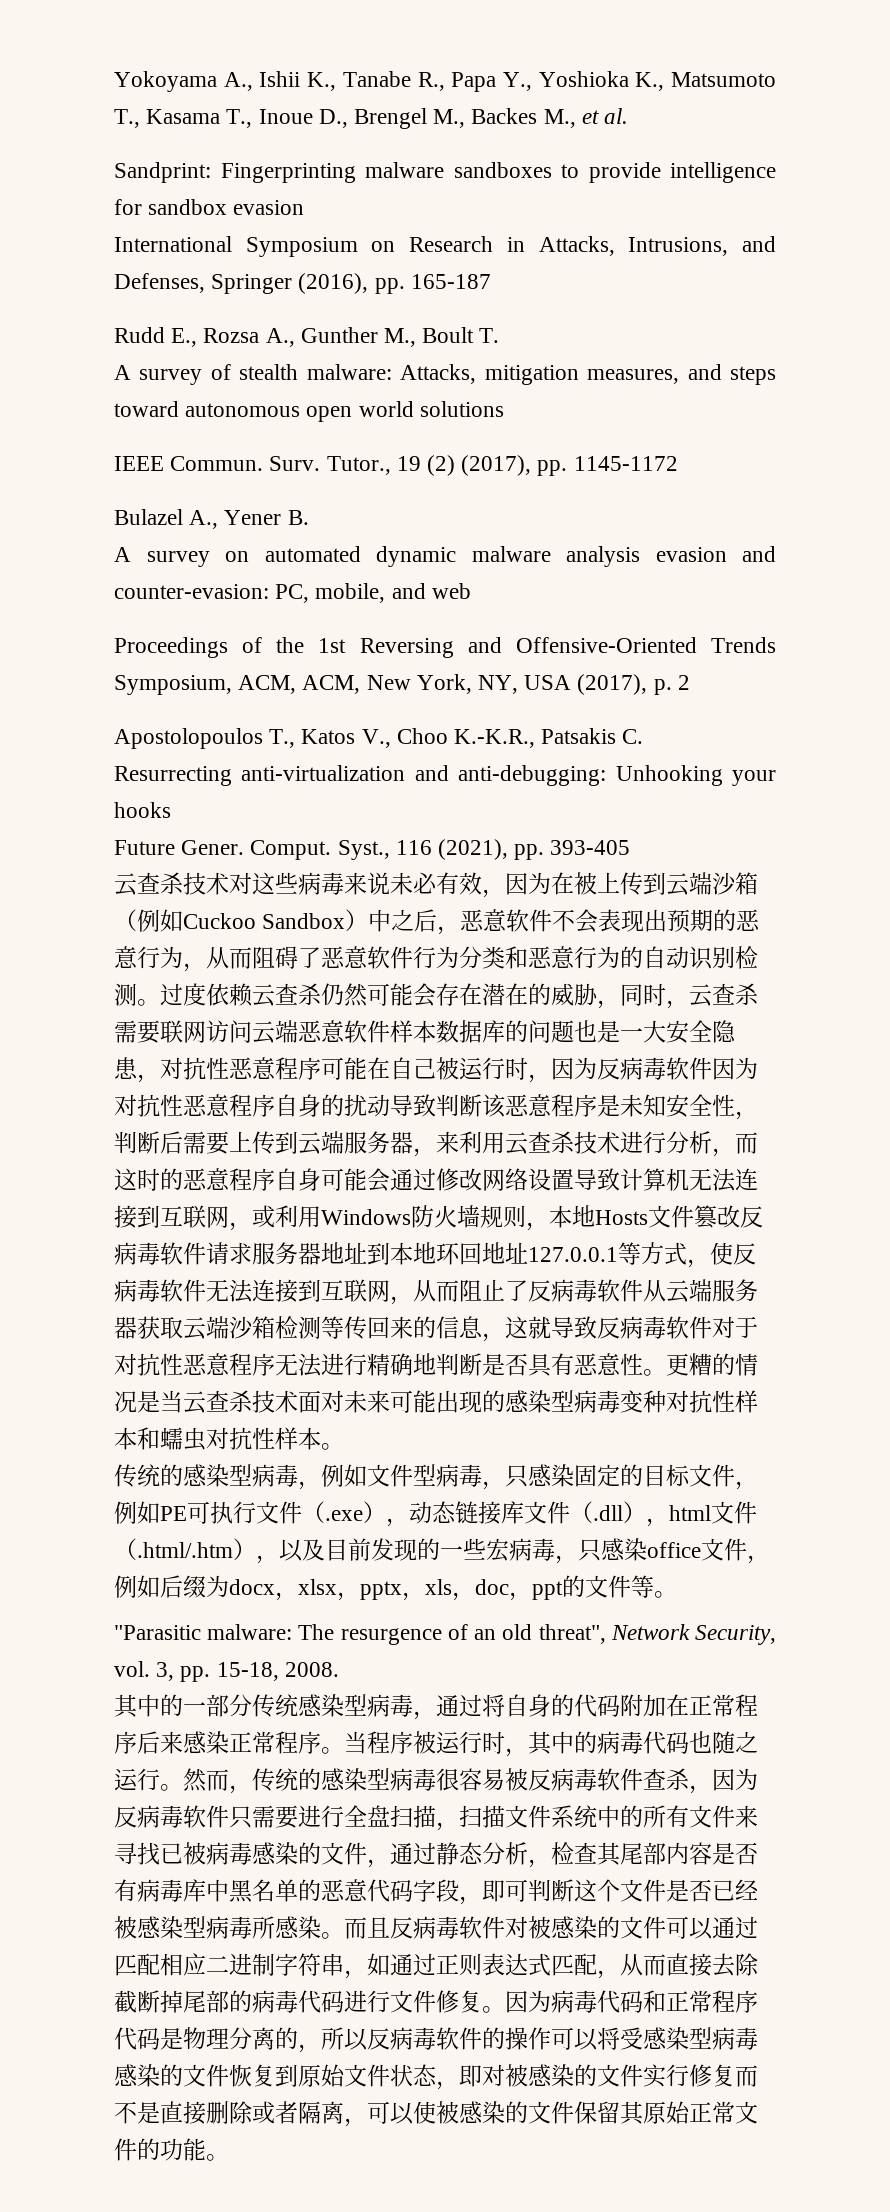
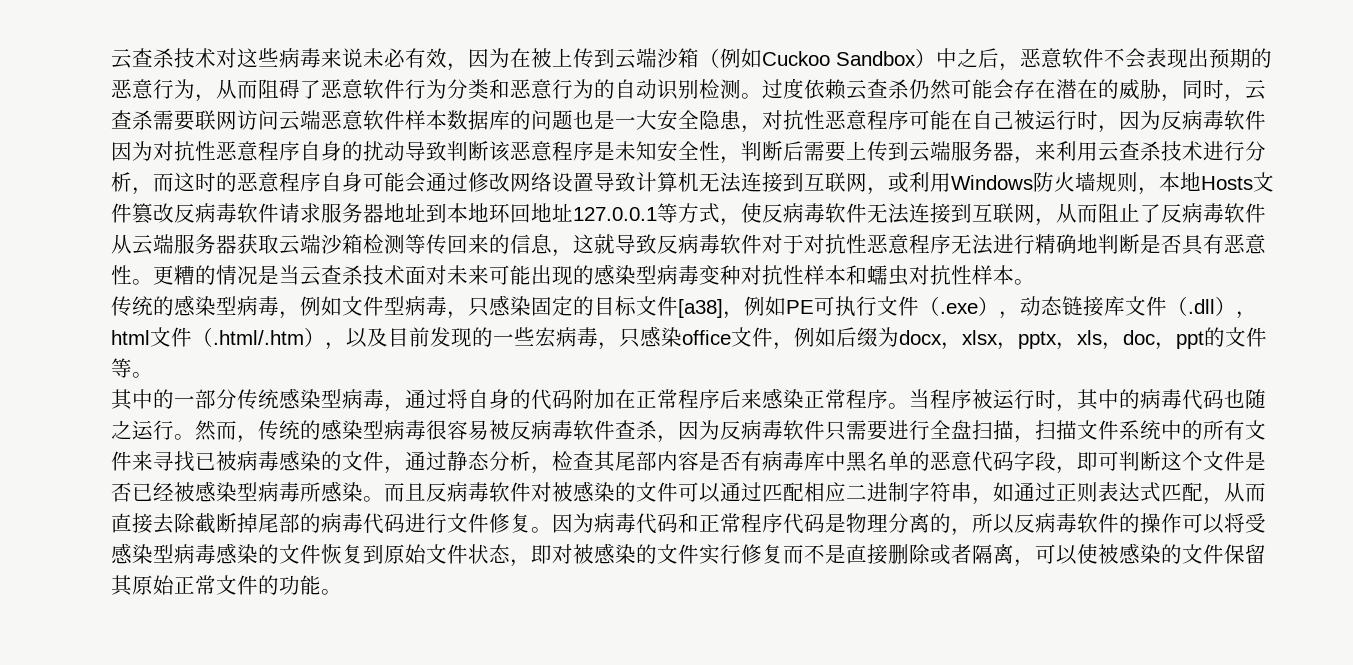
[114,71,776,92] [114,108,629,129] [114,162,776,183] [114,199,305,215] [114,236,776,257] [114,273,491,294] [114,327,500,347] [114,364,776,385] [114,401,504,422] [114,455,678,476] [114,509,309,529] [114,546,776,567] [114,583,471,603] [114,637,776,658] [114,674,690,695] [114,728,644,749] [114,765,776,786] [114,802,171,818] [114,839,631,860] Yokoyama A., Ishii K., Tanabe R., Papa Y., Yoshioka K., Matsumoto T., Kasama T., Inoue D., Brengel M., Backes M., et al. // Sandprint: Fingerprinting malware sandboxes to provide intelligence for sandbox evasion // International Symposium on Research in Attacks, Intrusions, and Defenses, Springer (2016), pp. 165-187 // Rudd E., Rozsa A., Gunther M., Boult T. // A survey of stealth malware: Attacks, mitigation measures, and steps toward autonomous open world solutions // IEEE Commun. Surv. Tutor., 19 (2) (2017), pp. 1145-1172 // Bulazel A., Yener B. // A survey on automated dynamic malware analysis evasion and counter-evasion: PC, mobile, and web // Proceedings of the 1st Reversing and Offensive-Oriented Trends Symposium, ACM, ACM, New York, NY, USA (2017), p. 2 // Apostolopoulos T., Katos V., Choo K.-K.R., Patsakis C. // Resurrecting anti-virtualization and anti-debugging: Unhooking your hooks // Future Gener. Comput. Syst., 116 (2021), pp. 393-405 // -> (111, 59) none
(735, 1475) none -> [678,299,723,318] [a38]
[114,1624,776,1645] [114,1661,339,1682] // "Parasitic malware: The resurgence of an old threat", Network Security, vol. 3, pp. 15-18, 2008. -> (153, 375) none

